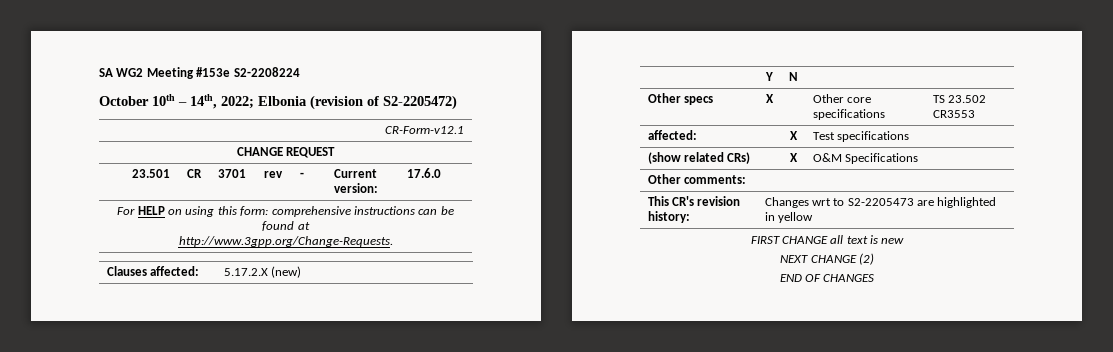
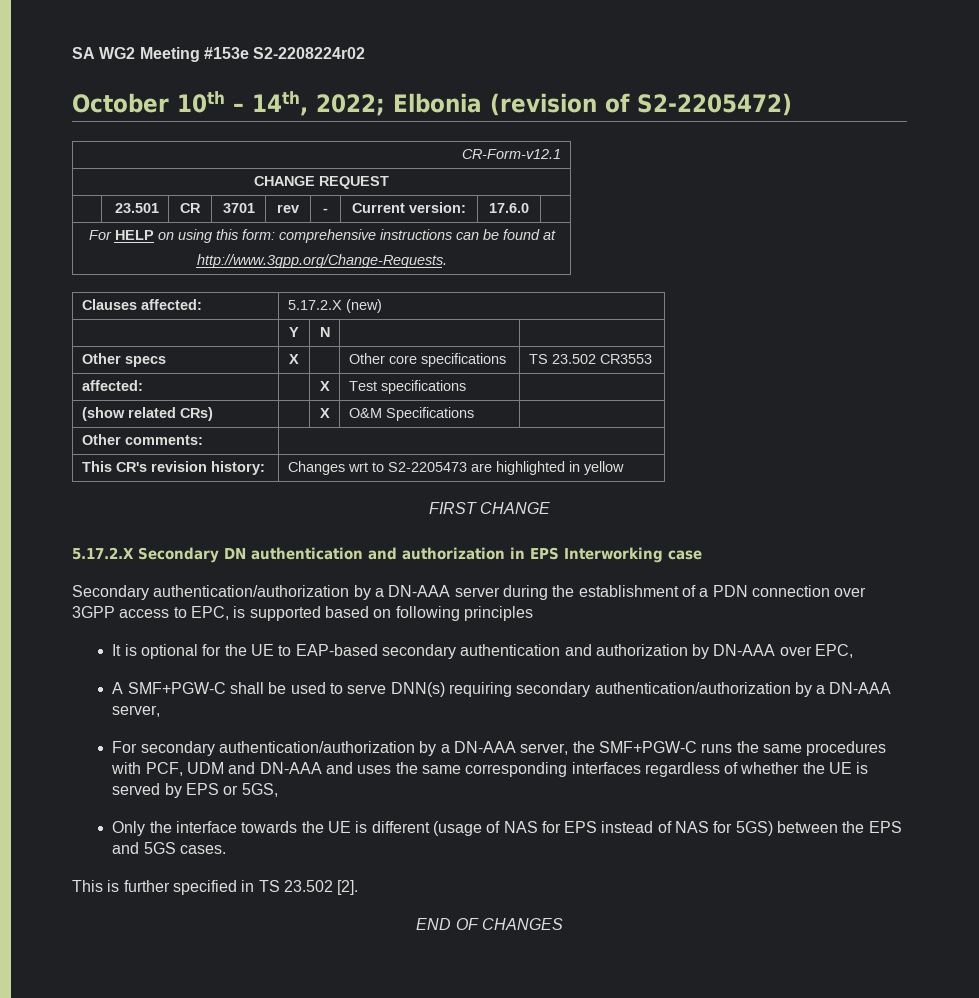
[233,67,300,77] S2-2208224 -> [253,47,366,59] S2-2208224r02
[830,235,905,244] [780,253,874,265] all text is new // NEXT CHANGE (2) -> [72,547,702,563] [72,585,867,600] [72,606,533,621] [112,644,854,659] [112,682,892,697] [112,705,161,717] [112,741,887,756] [111,762,869,777] [112,783,278,798] [112,821,902,836] [112,842,226,854] [72,880,359,895] // 5.17.2.X Secondary DN authentication and authorization in EPS Interworking case // Secondary authentication/authorization by a DN-AAA server during the establishment of a PDN connection over 3GPP access to EPC, is supported based on following principles // It is optional for the UE to EAP-based secondary authentication and authorization by DN-AAA over EPC, // A SMF+PGW-C shall be used to serve DNN(s) requiring secondary authentication/authorization by a DN-AAA server, // For secondary authentication/authorization by a DN-AAA server, the SMF+PGW-C runs the same procedures with PCF, UDM and DN-AAA and uses the same corresponding interfaces regardless of whether the UE is served by EPS or 5GS, // Only the interface towards the UE is different (usage of NAS for EPS instead of NAS for 5GS) between the EPS and 5GS cases. // This is further specified in TS 23.502 [2].

